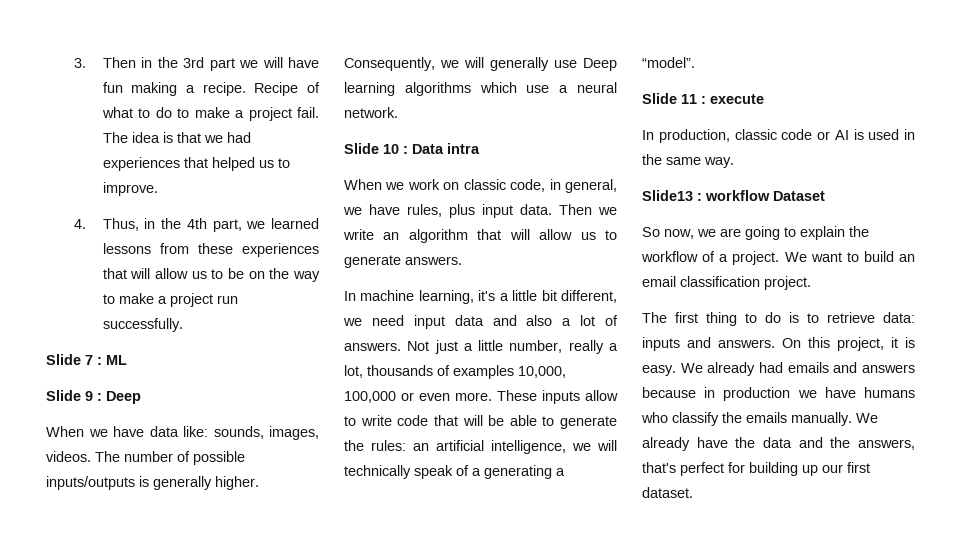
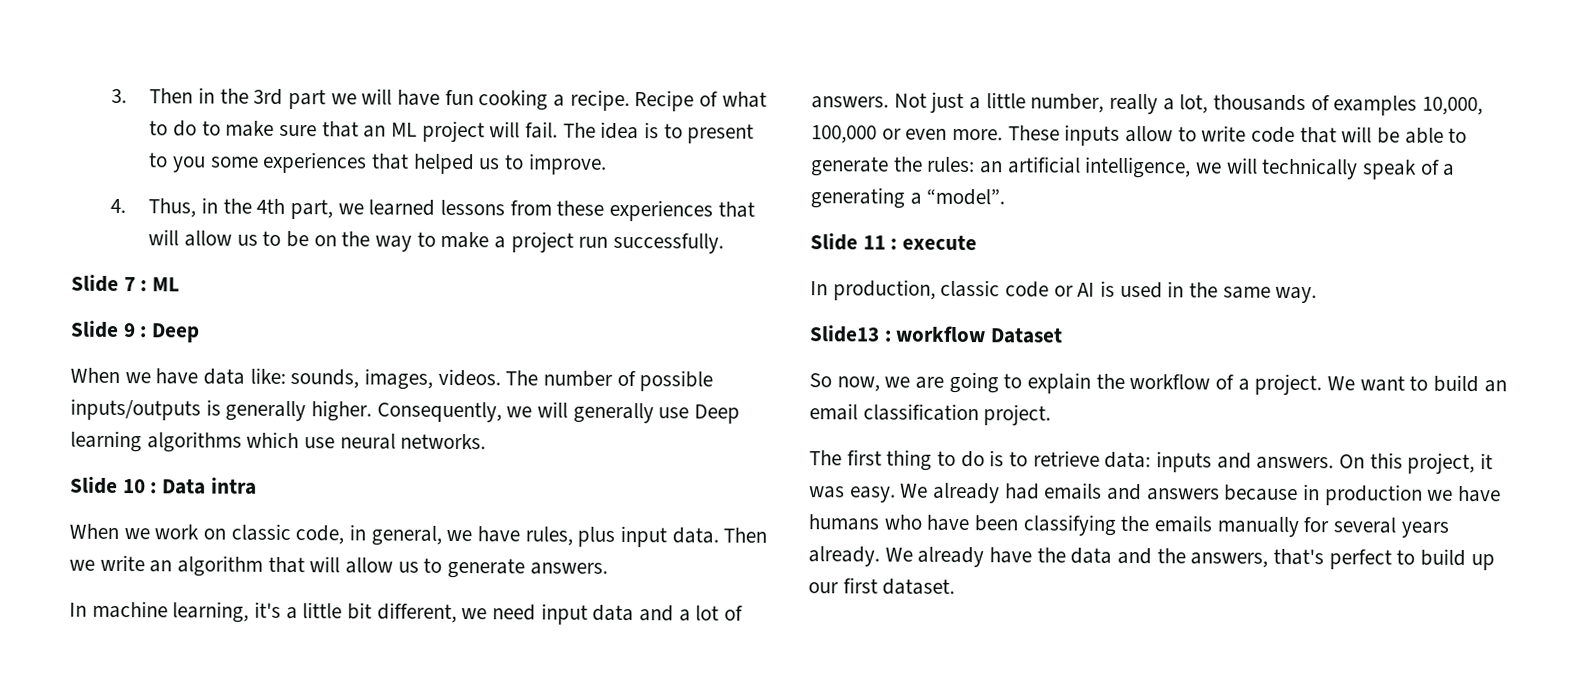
[131,82,178,96] making -> [478,89,549,111] cooking
[235,107,319,121] [102,132,251,143] a project fail. The idea is that we had -> [278,120,755,144] [149,152,259,173] sure that an ML project will fail. The idea is to present to you some
[559,82,617,93] [344,107,398,118] a neural network. -> [339,433,487,450] neural networks.
[526,315,553,326] also -> (675, 613) none
[905,337,915,348] is -> [809,486,845,499] was
[672,412,852,426] classify the emails manually. -> [926,514,1449,538] [808,546,880,567] have been classifying the emails manually for several years already.
[728,462,798,476] for building -> [1396,548,1467,567] to build

